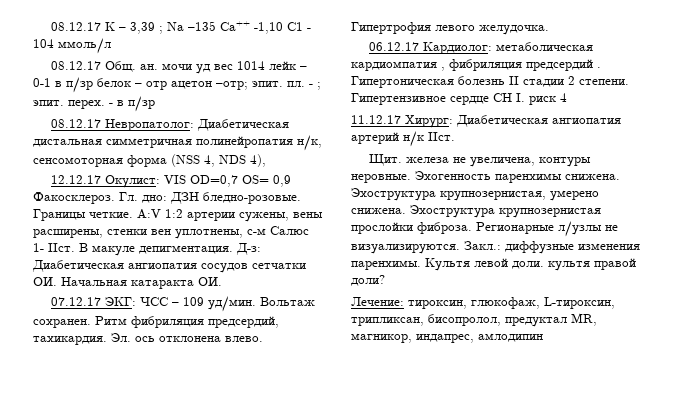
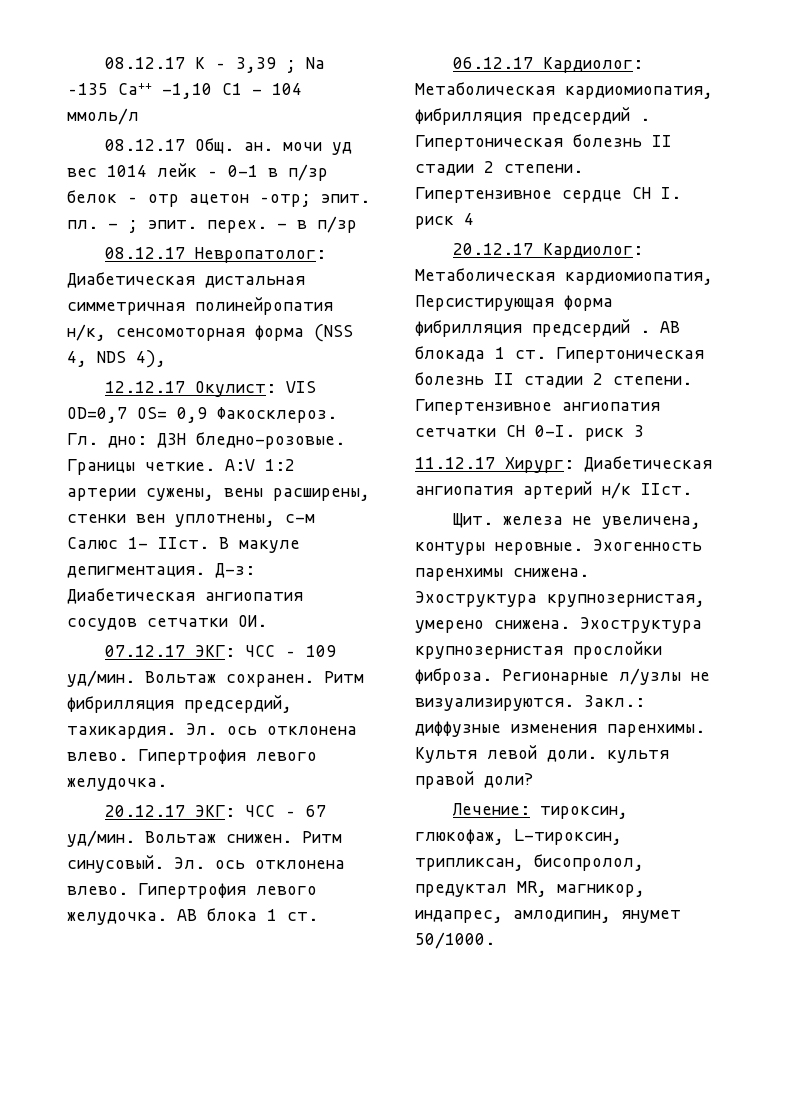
[61,277,222,289] Начальная катаракта ОИ. -> (267, 621) none
[131,316,204,328] фибриляция -> [67,696,174,713] фибрилляция
[368,42,593,54] [351,59,522,71] 06.12.17 Кардиолог: метаболическая кардиомпатия , фибриляция -> [104,805,326,817] [67,830,342,847] [67,855,345,873] [67,883,317,899] [67,908,318,925] [452,57,643,73] [415,82,713,99] [415,108,522,125] 20.12.17 ЭКГ: ЧСС – 67 уд/мин. Вольтаж снижен. Ритм синусовый. Эл. ось отклонена влево. Гипертрофия левого желудочка. АВ блока 1 ст. // 06.12.17 Кардиолог: Метаболическая кардиомиопатия, фибрилляция
(567, 97) none -> [452,243,643,259] [415,268,713,285] [415,295,613,311] [415,319,680,337] [415,346,704,363] [415,372,692,388] [415,399,660,415] [415,425,644,441] // 20.12.17 Кардиолог: Метаболическая кардиомиопатия, Персистирующая форма фибрилляция предсердий . АВ блокада 1 ст. Гипертоническая болезнь II стадии 2 степени. Гипертензивное ангиопатия сетчатки СН 0-I. риск 3
[478,333,543,342] амлодипин -> [513,910,681,923] [415,932,495,949] амлодипин, янумет 50/1000.

